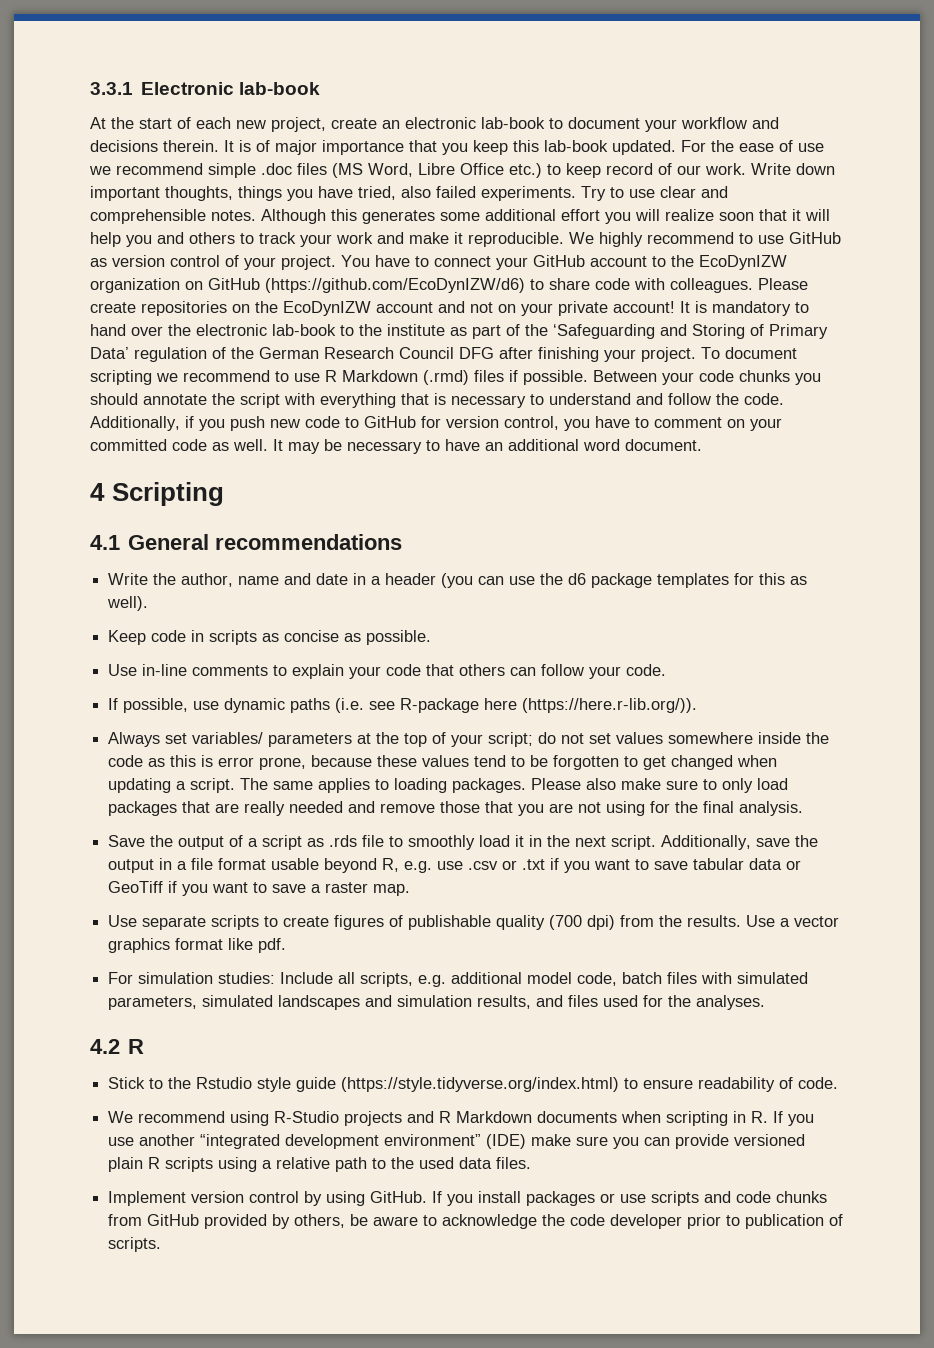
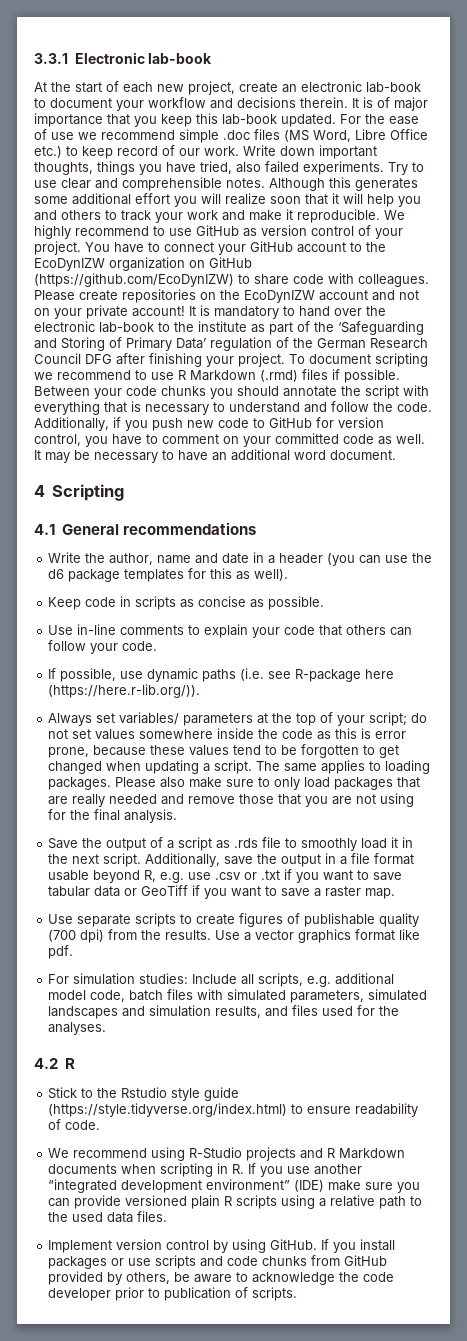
[265,278,525,293] (https://github.com/EcoDynIZW/d6) -> [34,273,234,287] (https://github.com/EcoDynIZW)

